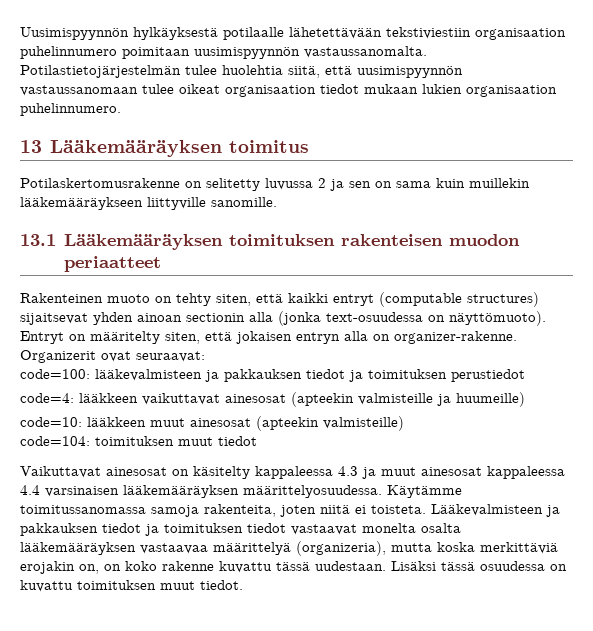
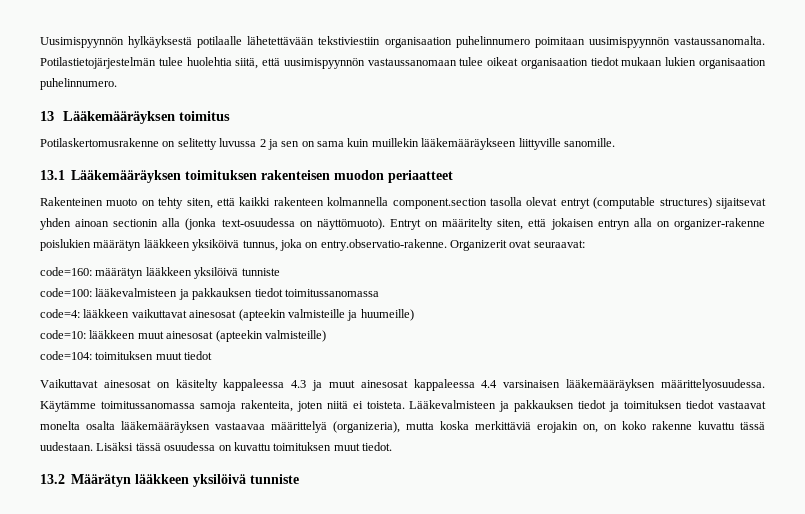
(328, 298) none -> [273,197,558,209] rakenteen kolmannella component.section tasolla olevat
[394,331,517,344] [20,350,205,363] organizer-rakenne. Organizerit ovat seuraavat: -> [674,218,766,230] [40,239,585,251] [40,267,280,279] organizer-rakenne poislukien määrätyn lääkkeen yksiköivä tunnus, joka on entry.observatio-rakenne. Organizerit ovat seuraavat: // code=160: määrätyn lääkkeen yksilöivä tunniste
[349,369,525,382] ja toimituksen perustiedot -> [284,289,379,297] toimitussanomassa
(243, 585) none -> [40,474,300,487] // 13.2 Määrätyn lääkkeen yksilöivä tunniste

